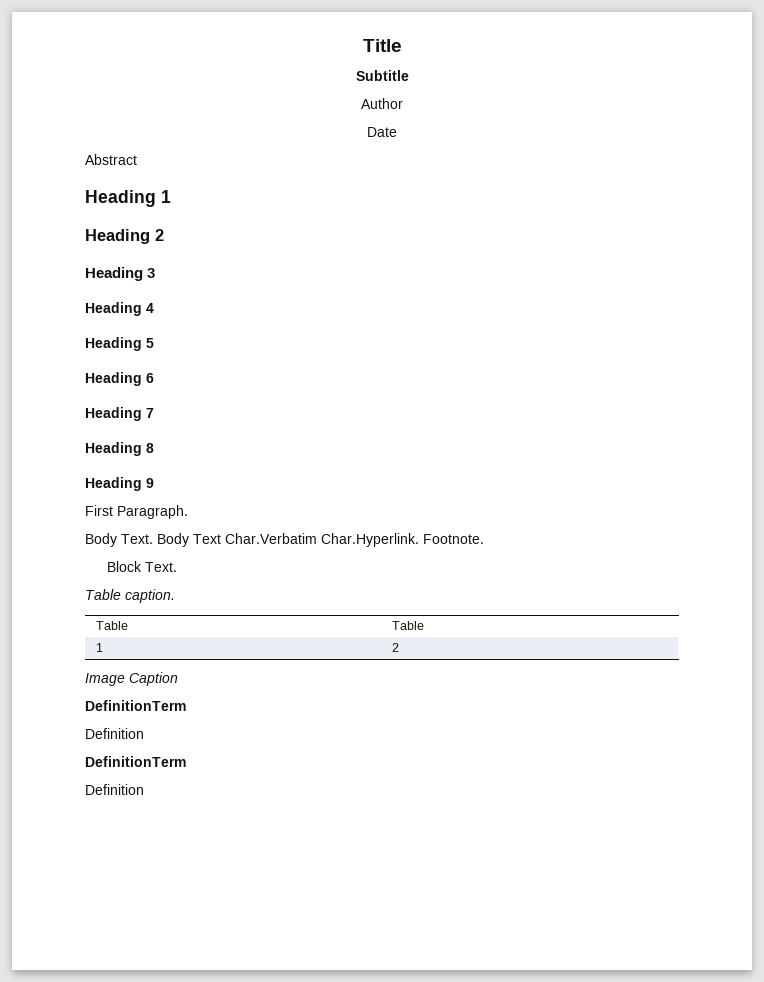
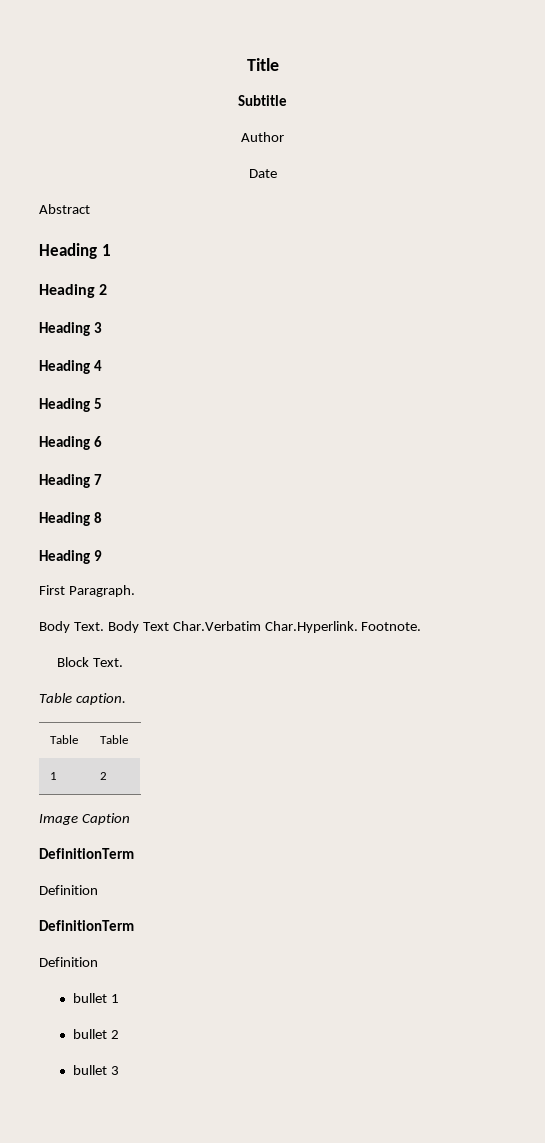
(144, 789) none -> [73,993,120,1003] [73,1029,120,1039] [73,1065,120,1075] // bullet 1 // bullet 2 // bullet 3

